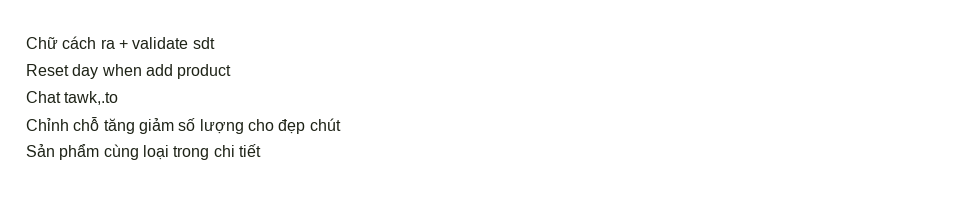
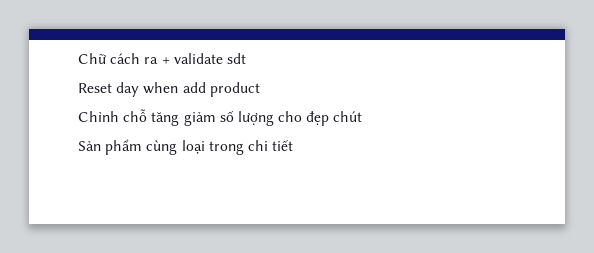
[26,91,119,105] // Chat tawk,.to -> (260, 89) none

